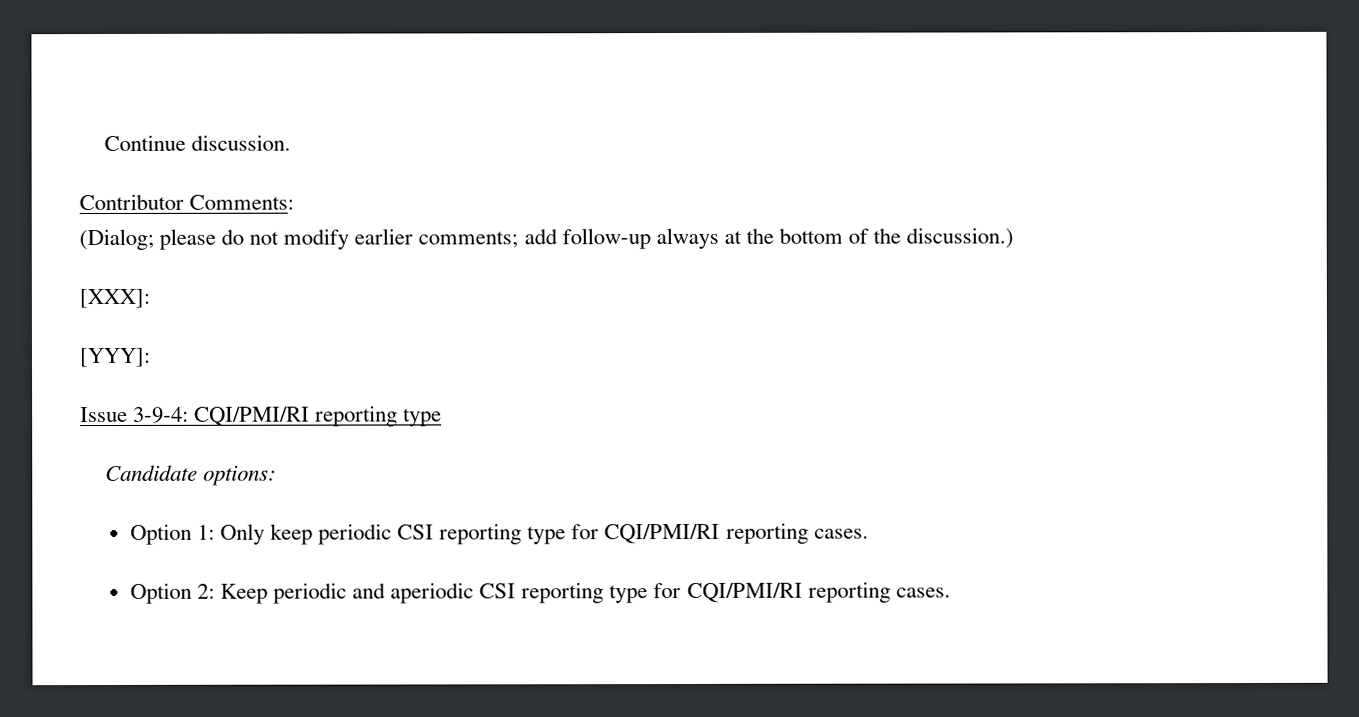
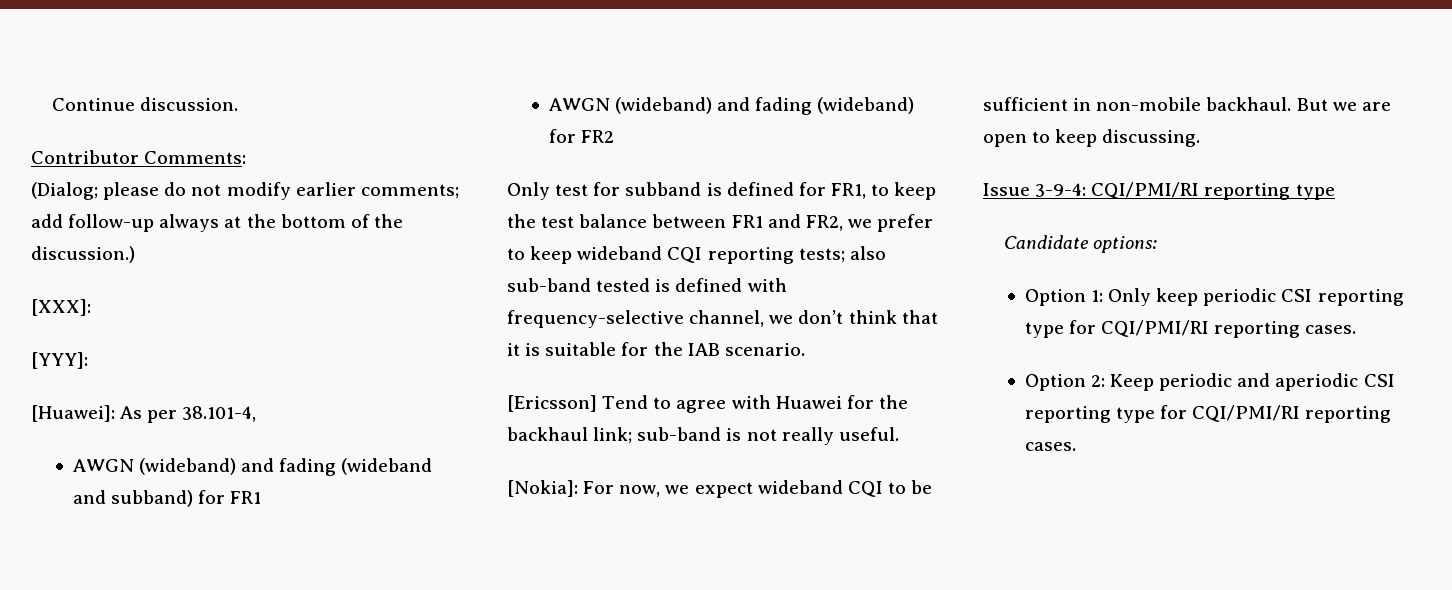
(151, 357) none -> [31,405,257,423] [72,458,433,476] [72,490,262,507] [548,97,915,115] [548,129,614,143] [507,182,937,200] [507,214,934,232] [507,246,886,264] [507,278,787,292] [507,310,938,328] [507,342,805,356] [507,395,908,413] [507,427,899,445] [507,480,933,498] [983,97,1391,111] [983,129,1201,147] // [Huawei]: As per 38.101-4, // AWGN (wideband) and fading (wideband and subband) for FR1 // AWGN (wideband) and fading (wideband) for FR2 // Only test for subband is defined for FR1, to keep the test balance between FR1 and FR2, we prefer to keep wideband CQI reporting tests; also sub-band tested is defined with frequency-selective channel, we don’t think that it is suitable for the IAB scenario. // [Ericsson] Tend to agree with Huawei for the backhaul link; sub-band is not really useful. // [Nokia]: For now, we expect wideband CQI to be sufficient in non-mobile backhaul. But we are open to keep discussing.

